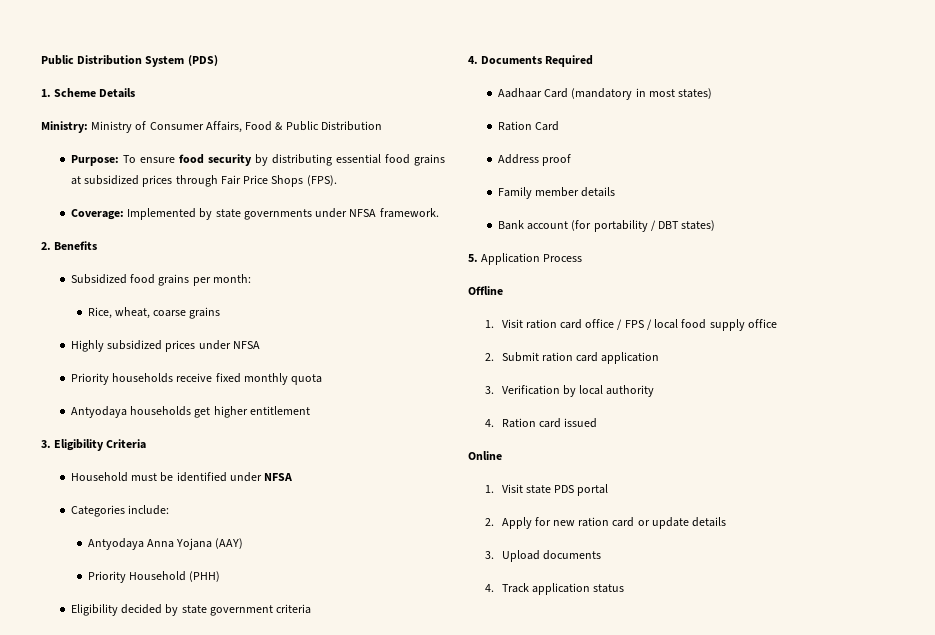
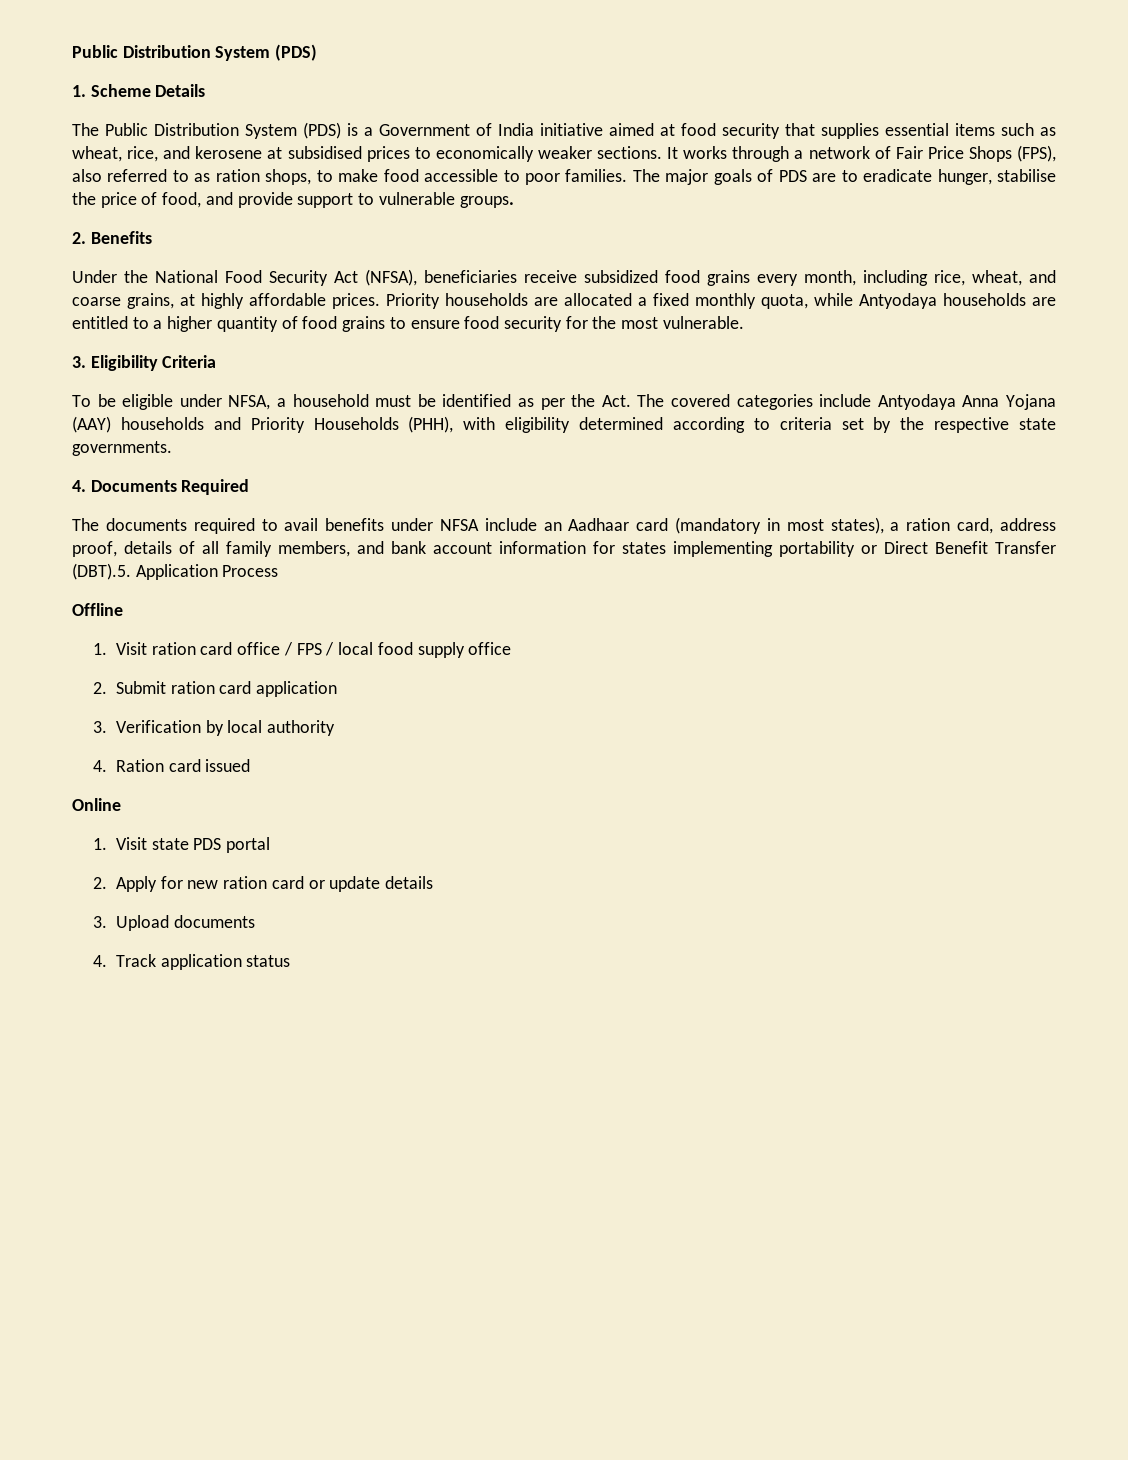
[41,121,382,133] [70,154,445,166] [70,175,337,187] [70,208,439,220] [41,241,98,250] [70,274,251,286] [87,307,221,319] [70,340,260,352] [70,373,323,385] [70,406,310,418] [41,439,147,451] [70,472,293,482] [70,505,170,517] [87,538,244,550] [87,571,221,583] [70,604,312,616] [468,55,594,67] [497,88,713,100] [497,121,560,131] [497,154,572,166] [497,187,616,199] [497,220,716,232] [468,254,478,262] Ministry: Ministry of Consumer Affairs, Food & Public Distribution // Purpose: To ensure food security by distributing essential food grains at subsidized prices through Fair Price Shops (FPS). // Coverage: Implemented by state governments under NFSA framework. // 2. Benefits // Subsidized food grains per month: // Rice, wheat, coarse grains // Highly subsidized prices under NFSA // Priority households receive fixed monthly quota // Antyodaya households get higher entitlement // 3. Eligibility Criteria // Household must be identified under NFSA // Categories include: // Antyodaya Anna Yojana (AAY) // Priority Household (PHH) // Eligibility decided by state government criteria // 4. Documents Required // Aadhaar Card (mandatory in most states) // Ration Card // Address proof // Family member details // Bank account (for portability / DBT states) // 5. -> [72,122,1056,139] [72,145,1057,162] [72,169,1057,185] [72,192,514,208] [72,231,152,244] [72,269,1056,286] [72,293,1056,309] [72,316,744,332] [72,355,217,371] [72,394,1057,410] [72,416,1056,433] [72,441,172,456] [72,479,250,495] [72,517,1057,534] [72,541,1056,557] [72,563,131,580] The Public Distribution System (PDS) is a Government of India initiative aimed at food security that supplies essential items such as wheat, rice, and kerosene at subsidised prices to economically weaker sections. It works through a network of Fair Price Shops (FPS), also referred to as ration shops, to make food accessible to poor families. The major goals of PDS are to eradicate hunger, stabilise the price of food, and provide support to vulnerable groups. // 2. Benefits // Under the National Food Security Act (NFSA), beneficiaries receive subsidized food grains every month, including rice, wheat, and coarse grains, at highly affordable prices. Priority households are allocated a fixed monthly quota, while Antyodaya households are entitled to a higher quantity of food grains to ensure food security for the most vulnerable. // 3. Eligibility Criteria // To be eligible under NFSA, a household must be identified as per the Act. The covered categories include Antyodaya Anna Yojana (AAY) households and Priority Households (PHH), with eligibility determined according to criteria set by the respective state governments. // 4. Documents Required // The documents required to avail benefits under NFSA include an Aadhaar card (mandatory in most states), a ration card, address proof, details of all family members, and bank account information for states implementing portability or Direct Benefit Transfer (DBT).5.

